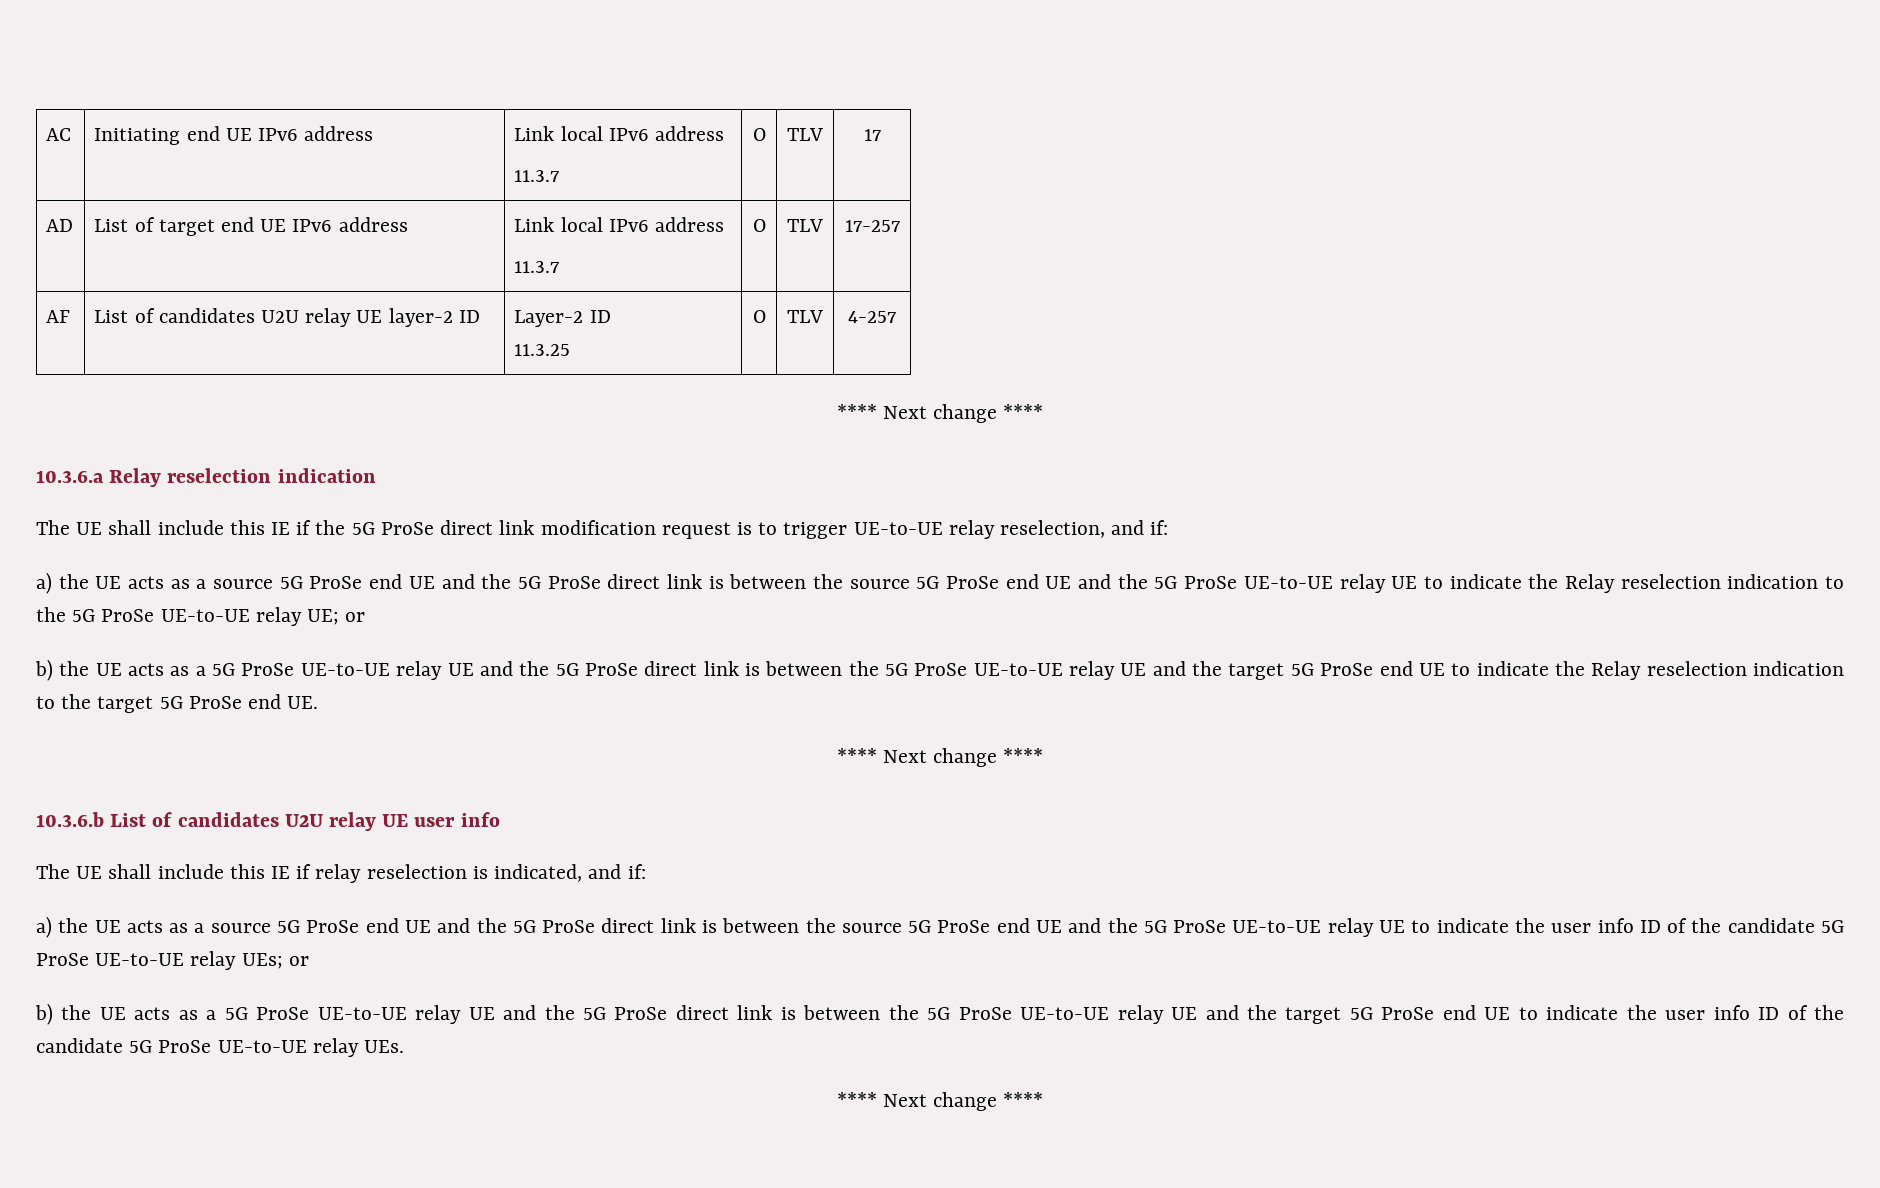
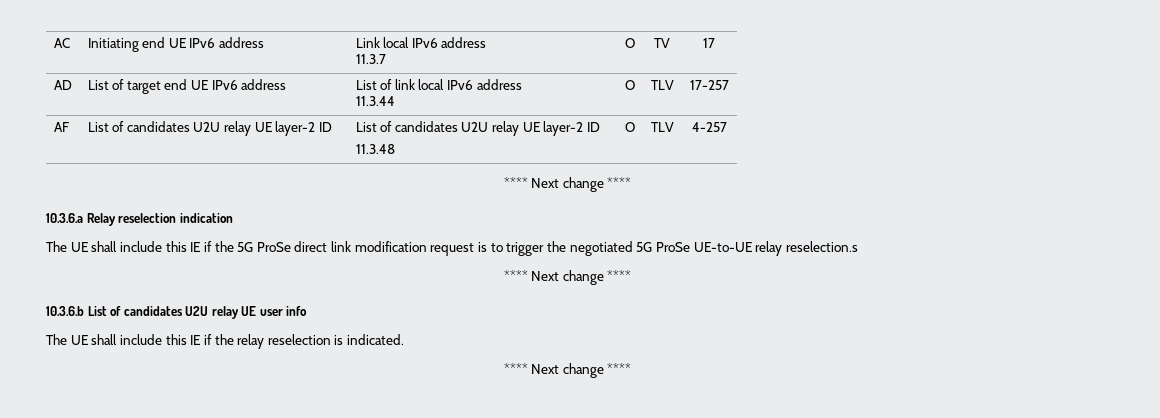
[787,128,823,141] TLV -> [654,38,670,48] TV
[514,217,724,232] [514,261,560,273] Link local IPv6 address // 11.3.7 -> [355,79,522,90] [355,96,395,106] List of link local IPv6 address // 11.3.44
[514,310,584,327] Layer-2 -> [355,121,584,136] List of candidates U2U relay UE layer-2
[514,344,571,356] 11.3.25 -> [355,144,395,154] 11.3.48
[853,520,1169,539] [36,572,1845,594] [36,607,366,626] [35,659,1844,681] [36,694,319,713] UE-to-UE relay reselection, and if: // a) the UE acts as a source 5G ProSe end UE and the 5G ProSe direct link is between the source 5G ProSe end UE and the 5G ProSe UE-to-UE relay UE to indicate the Relay reselection indication to the 5G ProSe UE-to-UE relay UE; or // b) the UE acts as a 5G ProSe UE-to-UE relay UE and the 5G ProSe direct link is between the 5G ProSe UE-to-UE relay UE and the target 5G ProSe end UE to indicate the Relay reselection indication to the target 5G ProSe end UE. -> [546,241,858,256] the negotiated 5G ProSe UE-to-UE relay reselection.s
(312, 871) none -> [214,334,234,345] the
[494,864,646,882] [36,916,1844,938] [36,951,309,970] [35,1003,1845,1025] [36,1038,405,1057] indicated, and if: // a) the UE acts as a source 5G ProSe end UE and the 5G ProSe direct link is between the source 5G ProSe end UE and the 5G ProSe UE-to-UE relay UE to indicate the user info ID of the candidate 5G ProSe UE-to-UE relay UEs; or // b) the UE acts as a 5G ProSe UE-to-UE relay UE and the 5G ProSe direct link is between the 5G ProSe UE-to-UE relay UE and the target 5G ProSe end UE to indicate the user info ID of the candidate 5G ProSe UE-to-UE relay UEs. -> [347,334,405,345] indicated.

